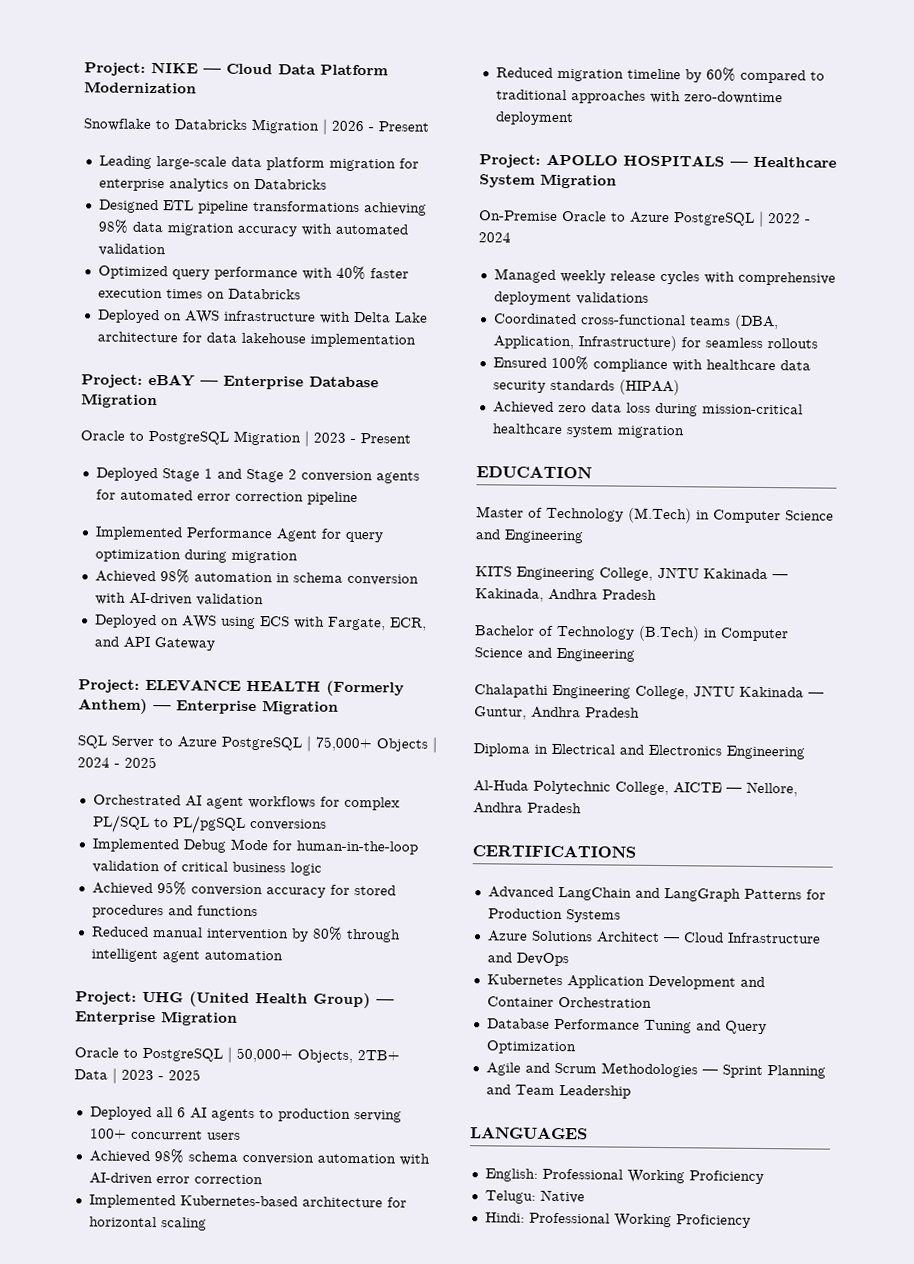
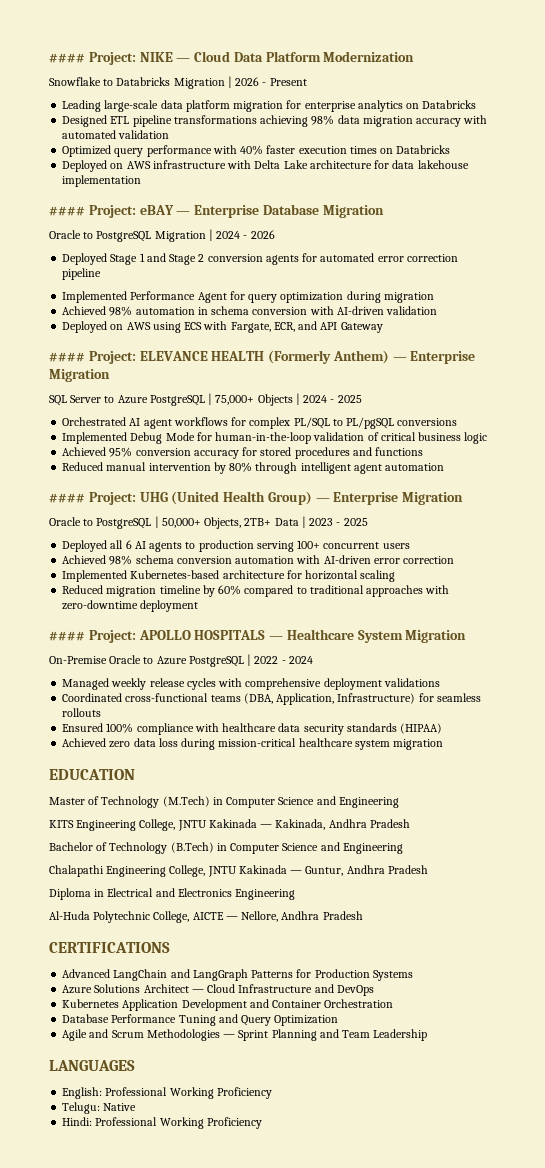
(84, 69) none -> [49,53,85,63] ####
(416, 340) none -> [49,206,85,216] ####
[313,432,411,444] 2023 - Present -> [216,230,275,239] 2024 - 2026
(215, 644) none -> [49,352,85,362] ####
(283, 955) none -> [49,493,85,503] ####
(574, 118) none -> [49,631,85,641] ####

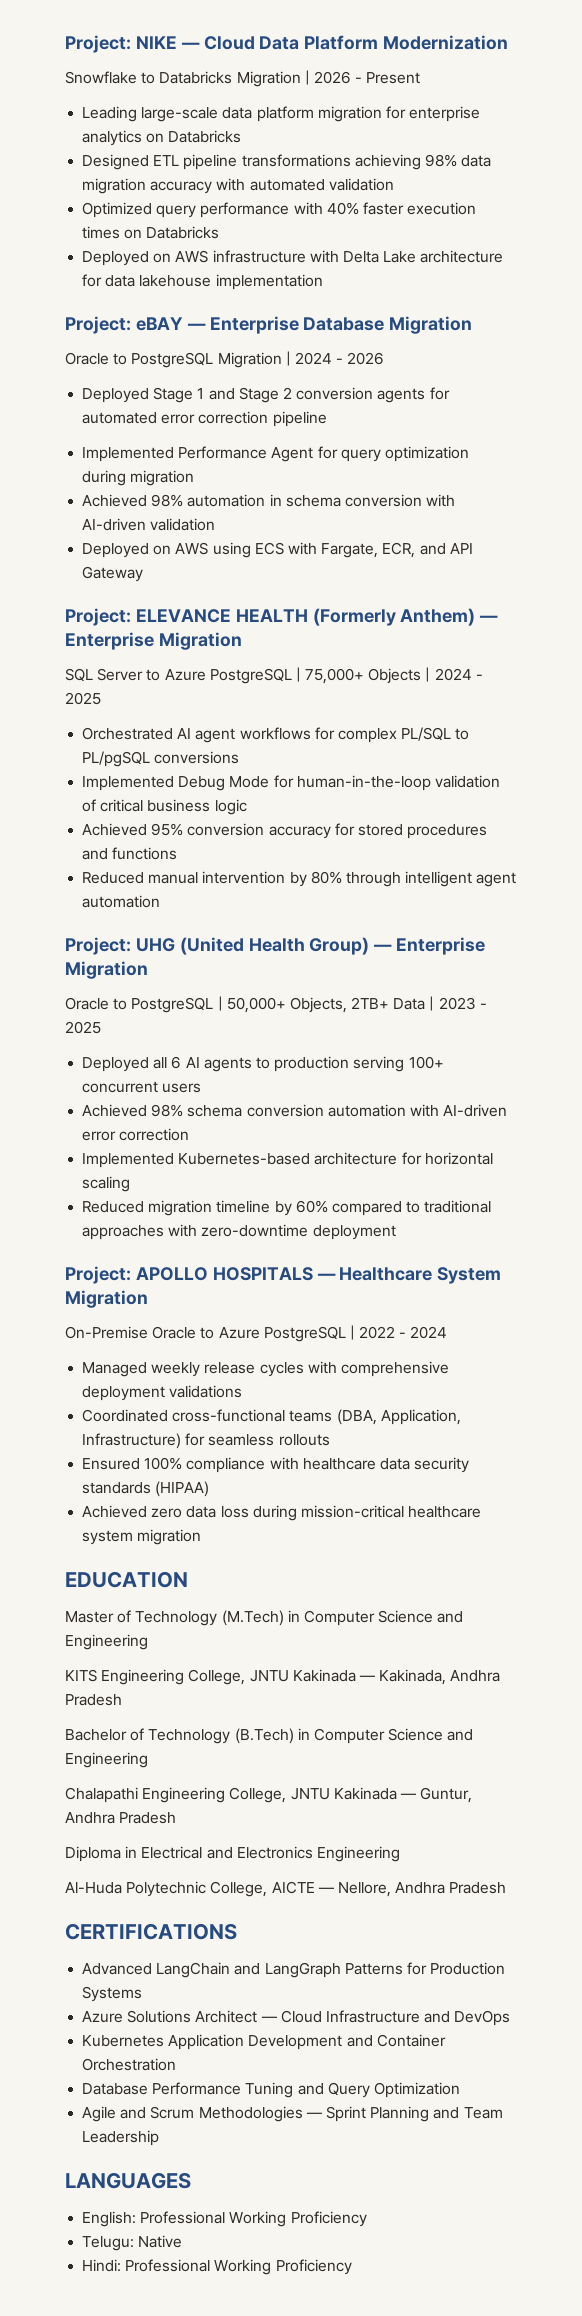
[49,53,85,63] #### -> (65, 44) none
[49,206,85,216] #### -> (323, 282) none
[49,352,85,362] #### -> (144, 574) none
[49,493,85,503] #### -> (161, 901) none
[49,631,85,641] #### -> (396, 1232) none

